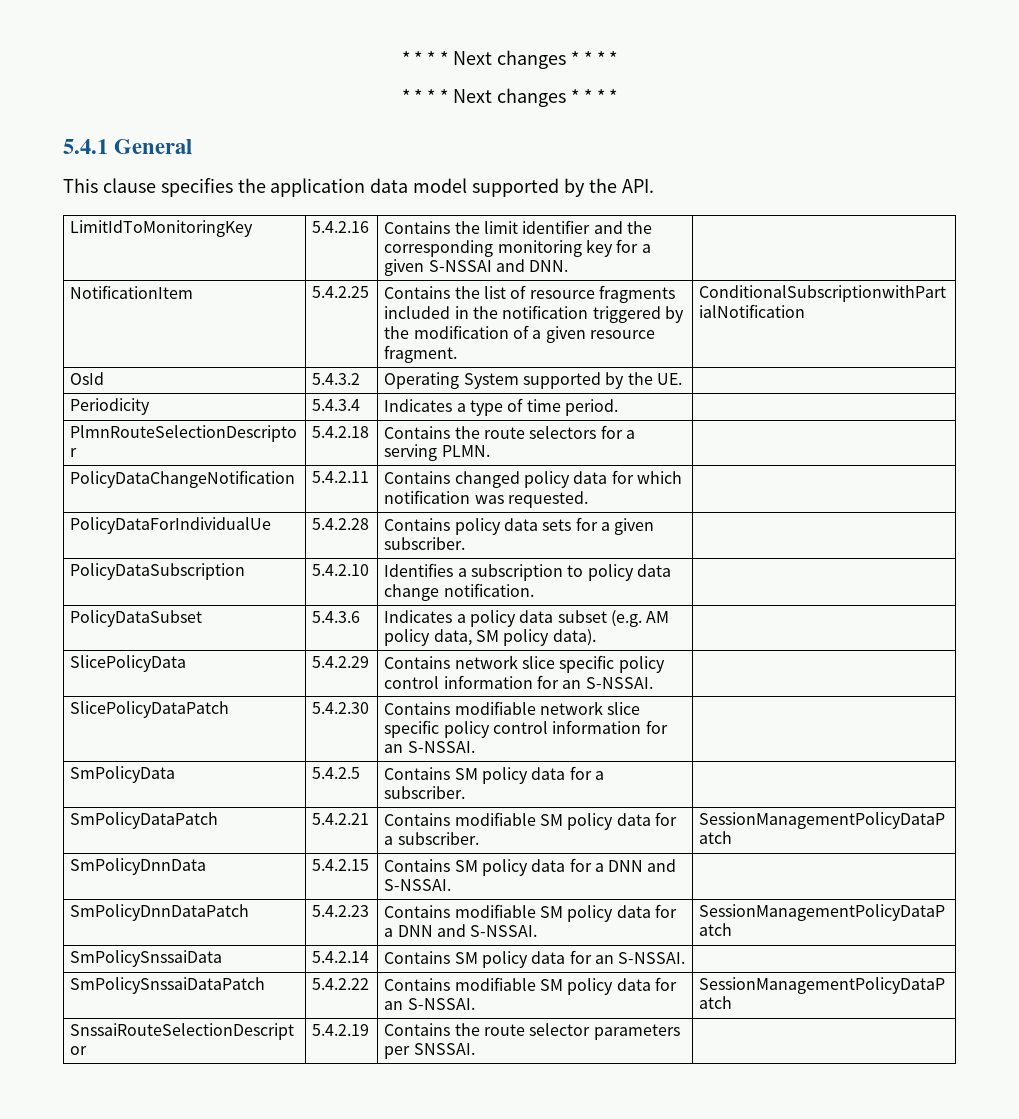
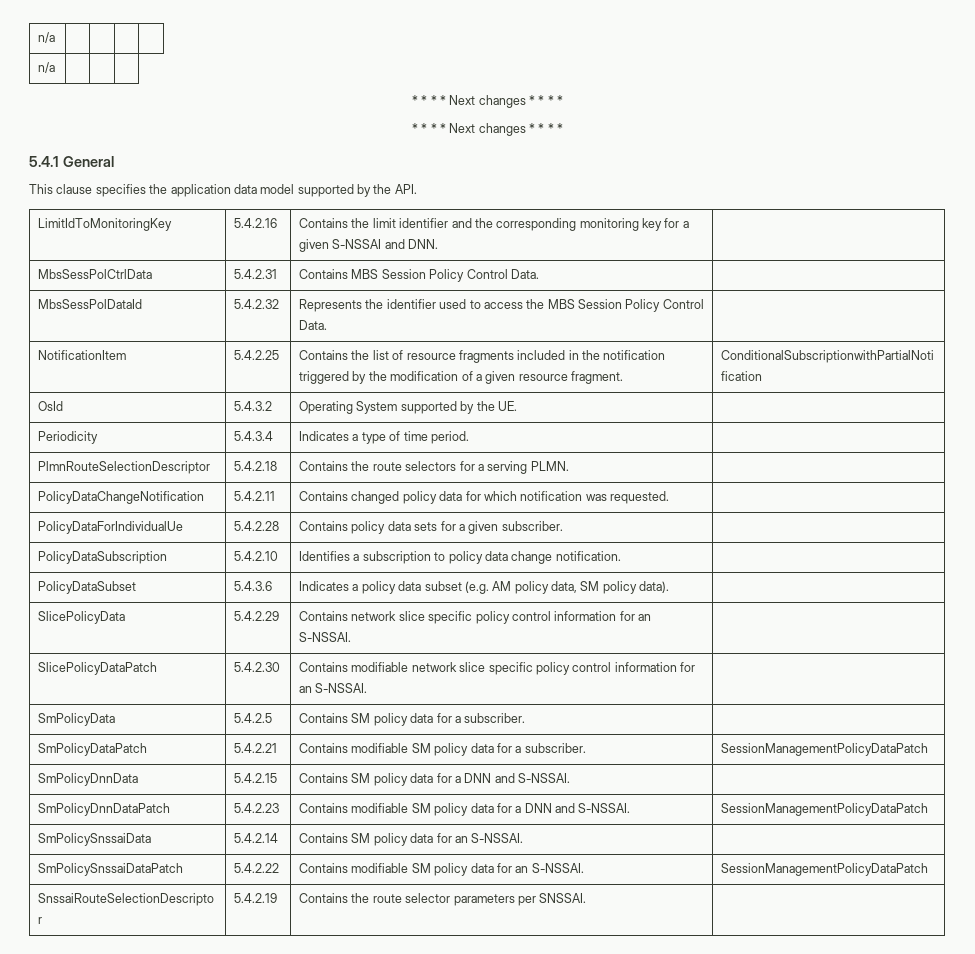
(401, 58) none -> [38,32,56,43] [38,62,56,73] n/a | | | | // n/a | | | //
(569, 266) none -> [38,269,153,279] [234,269,278,279] [299,269,539,282] [38,299,143,309] [234,299,280,309] [299,299,704,312] [299,320,328,330] // MbsSessPolCtrlData | 5.4.2.31 | Contains MBS Session Policy Control Data. | // MbsSessPolDataId | 5.4.2.32 | Represents the identifier used to access the MBS Session Policy Control Data. |

